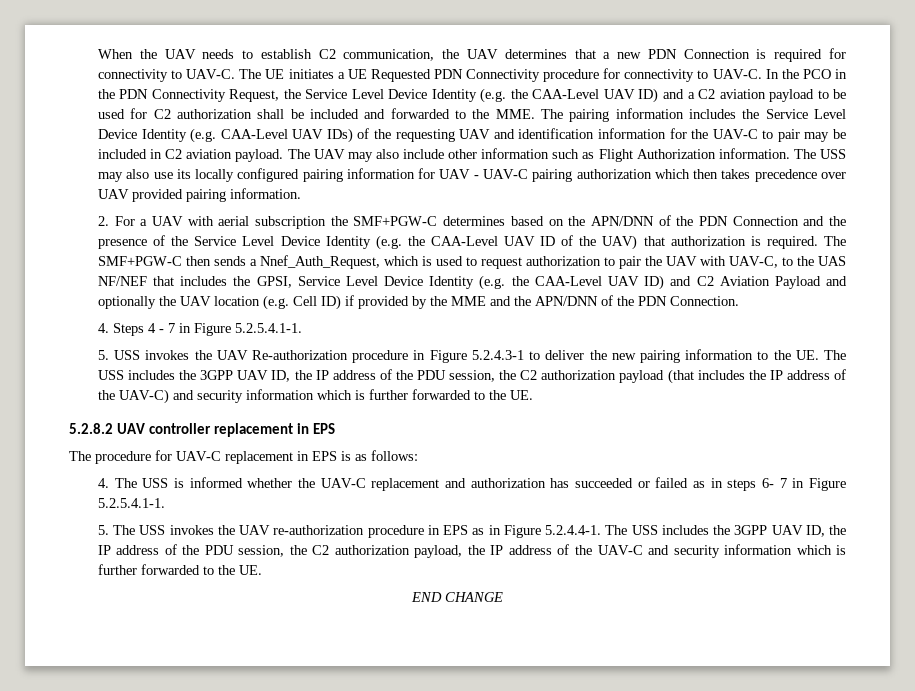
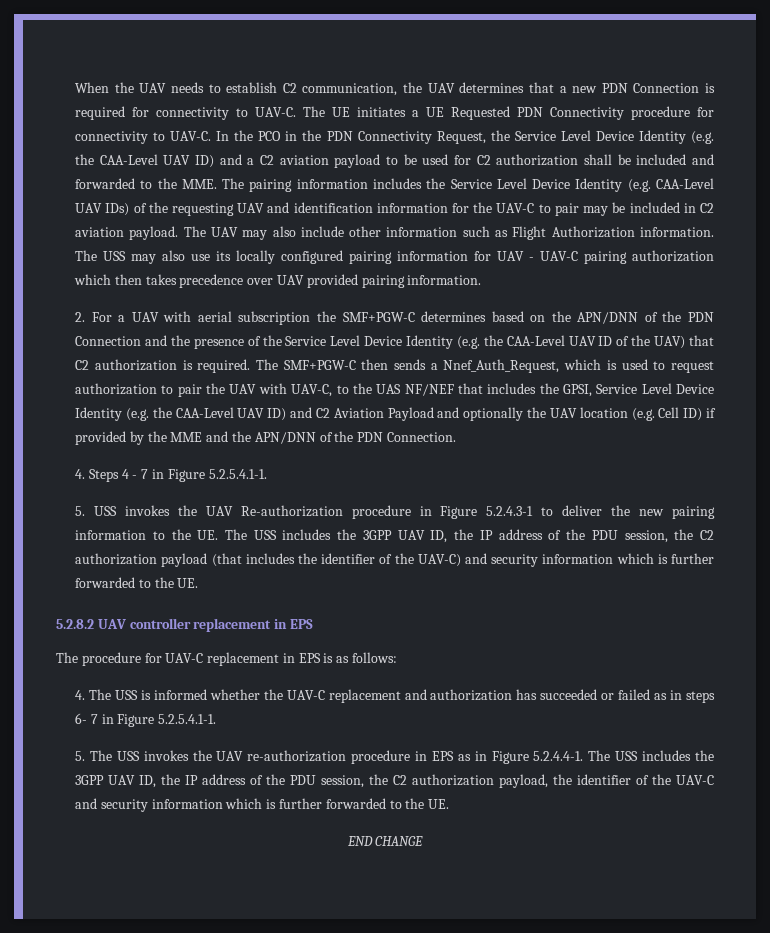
(665, 241) none -> [75,360,90,370] C2
[769,370,830,380] IP address -> [321,553,376,564] identifier
[490,545,552,555] IP address -> [577,774,632,785] identifier

